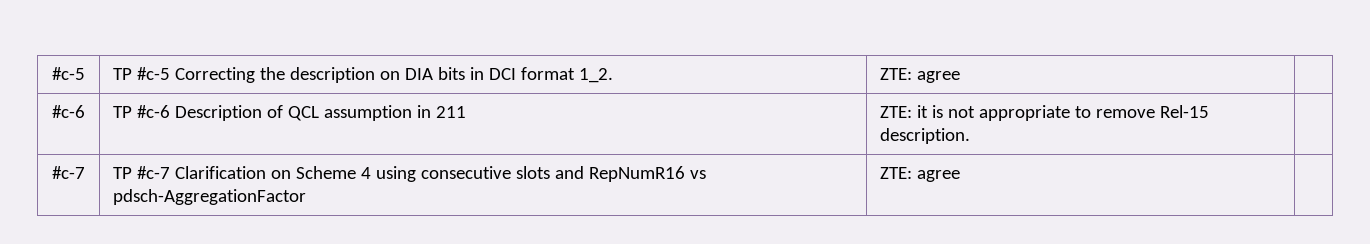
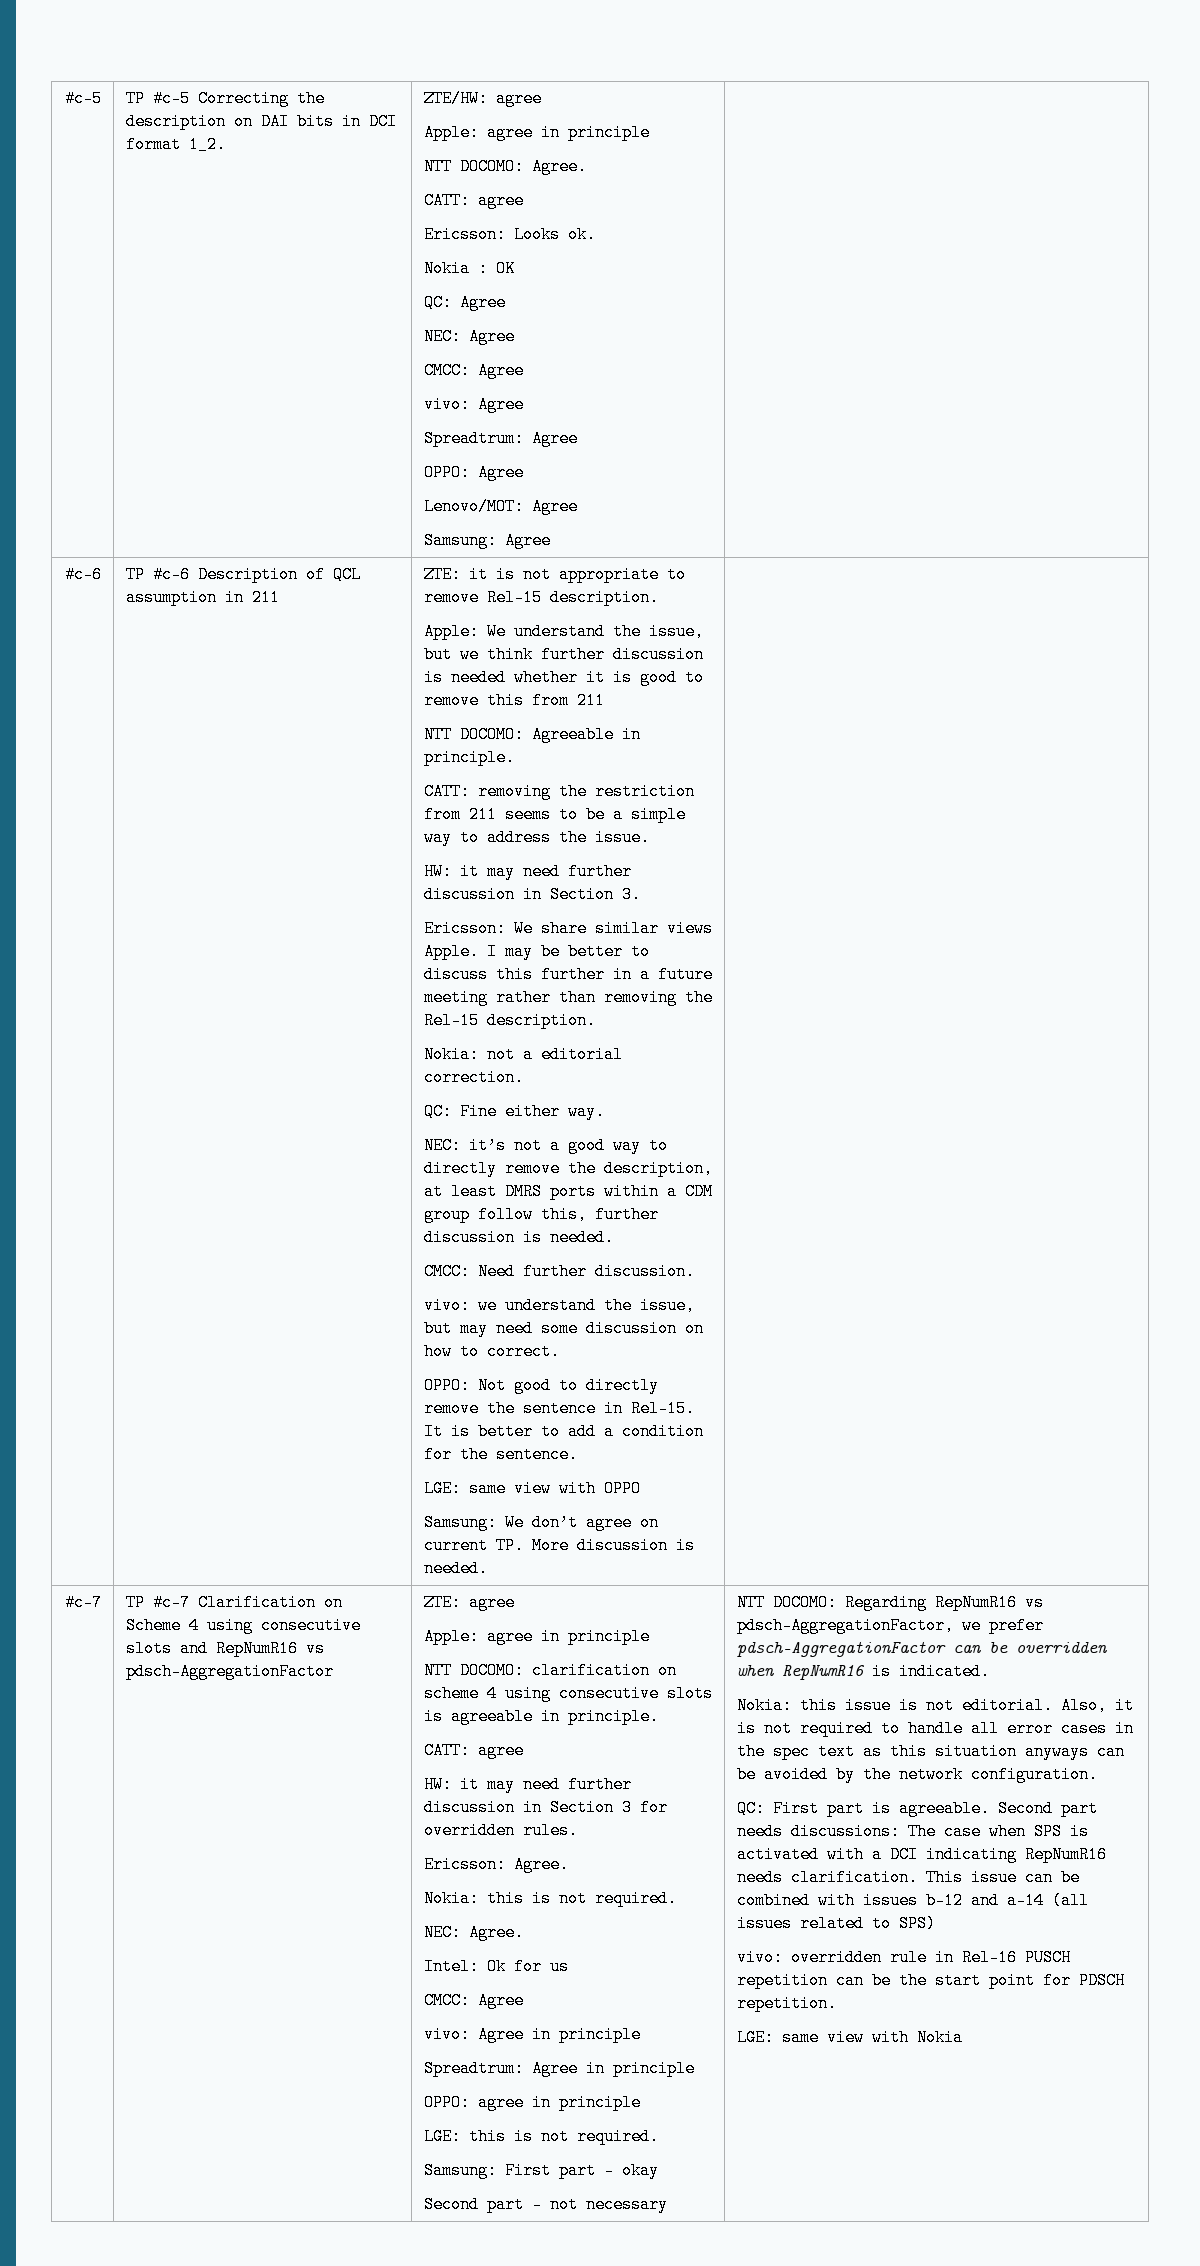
[405,68,434,80] DIA -> [260,113,289,130] DAI
[880,68,961,83] ZTE: agree -> [423,90,542,107] [423,124,650,141] [423,158,587,175] [423,192,524,209] [423,226,596,243] [423,260,515,277] [423,294,506,311] [423,328,515,345] [423,362,524,379] [423,396,524,413] [423,430,578,447] [423,464,524,481] [423,498,578,515] [423,532,551,549] ZTE/HW: agree // Apple: agree in principle // NTT DOCOMO: Agree. // CATT: agree // Ericsson: Looks ok. // Nokia : OK // QC: Agree // NEC: Agree // CMCC: Agree // vivo: Agree // Spreadtrum: Agree // OPPO: Agree // Lenovo/MOT: Agree // Samsung: Agree
(971, 136) none -> [423,623,704,640] [423,646,704,663] [423,669,704,686] [423,692,605,709] [423,726,641,743] [423,749,515,766] [423,783,695,800] [423,806,686,823] [423,829,650,846] [423,863,632,880] [423,886,641,903] [423,920,713,937] [423,943,650,960] [423,966,713,983] [423,989,713,1006] [423,1012,596,1029] [423,1046,623,1063] [423,1069,524,1086] [423,1103,605,1120] [423,1137,668,1154] [423,1160,713,1177] [423,1183,713,1200] [423,1206,659,1223] [423,1229,614,1246] [423,1263,695,1280] [423,1297,695,1314] [423,1320,704,1337] [423,1343,560,1360] [423,1377,659,1394] [423,1400,695,1417] [423,1423,704,1440] [423,1446,578,1463] [423,1480,641,1497] [423,1514,659,1531] [423,1537,695,1554] [423,1560,488,1577] // Apple: We understand the issue, but we think further discussion is needed whether it is good to remove this from 211 // NTT DOCOMO: Agreeable in principle. // CATT: removing the restriction from 211 seems to be a simple way to address the issue. // HW: it may need further discussion in Section 3. // Ericsson: We share similar views Apple. I may be better to discuss this further in a future meeting rather than removing the Rel-15 description. // Nokia: not a editorial correction. // QC: Fine either way. // NEC: it’s not a good way to directly remove the description, at least DMRS ports within a CDM group follow this, further discussion is needed. // CMCC: Need further discussion. // vivo: we understand the issue, but may need some discussion on how to correct. // OPPO: Not good to directly remove the sentence in Rel-15. It is better to add a condition for the sentence. // LGE: same view with OPPO // Samsung: We don’t agree on current TP. More discussion is needed.
(961, 176) | -> [423,1628,650,1645] [423,1662,677,1679] [423,1685,713,1702] [423,1708,659,1725] [423,1742,524,1759] [423,1776,632,1793] [423,1799,668,1816] [423,1822,578,1839] [423,1856,569,1873] [423,1890,677,1907] [423,1924,524,1941] [423,1958,569,1975] [423,1992,524,2009] [423,2026,641,2043] [423,2060,695,2077] [423,2094,641,2111] [423,2128,659,2145] [423,2162,659,2179] [423,2196,668,2213] [736,1594,1044,1611] [736,1617,1044,1634] [736,1641,1107,1657] [736,1663,990,1680] [736,1697,1134,1714] [736,1720,1134,1737] [736,1743,1125,1760] [736,1766,1098,1783] [736,1800,1098,1817] [736,1823,1089,1840] [736,1846,1107,1863] [736,1869,1080,1886] [736,1892,1089,1909] [736,1915,936,1932] [736,1949,1071,1966] [736,1972,1125,1989] [736,1995,837,2012] [736,2029,963,2046] // Apple: agree in principle // NTT DOCOMO: clarification on scheme 4 using consecutive slots is agreeable in principle. // CATT: agree // HW: it may need further discussion in Section 3 for overridden rules. // Ericsson: Agree. // Nokia: this is not required. // NEC: Agree. // Intel: Ok for us // CMCC: Agree // vivo: Agree in principle // Spreadtrum: Agree in principle // OPPO: agree in principle // LGE: this is not required. // Samsung: First part – okay // Second part – not necessary | NTT DOCOMO: Regarding RepNumR16 vs pdsch-AggregationFactor, we prefer pdsch-AggregationFactor can be overridden when RepNumR16 is indicated. // Nokia: this issue is not editorial. Also, it is not required to handle all error cases in the spec text as this situation anyways can be avoided by the network configuration. // QC: First part is agreeable. Second part needs discussions: The case when SPS is activated with a DCI indicating RepNumR16 needs clarification. This issue can be combined with issues b-12 and a-14 (all issues related to SPS) // vivo: overridden rule in Rel-16 PUSCH repetition can be the start point for PDSCH repetition. // LGE: same view with Nokia

